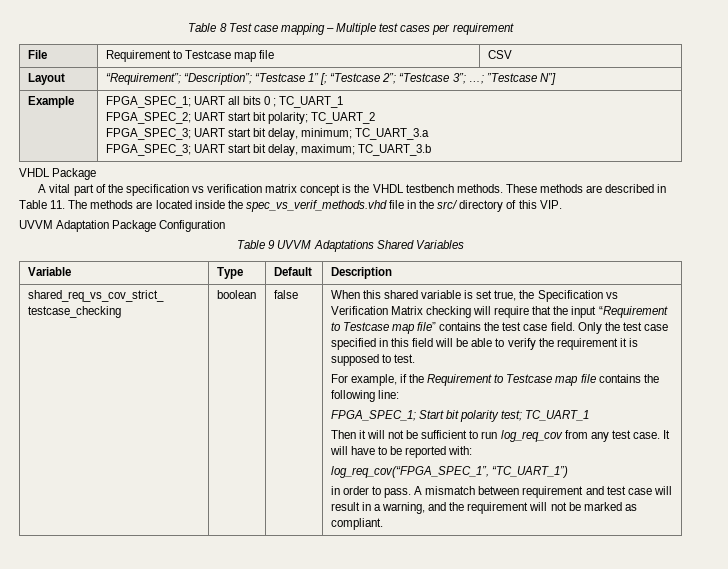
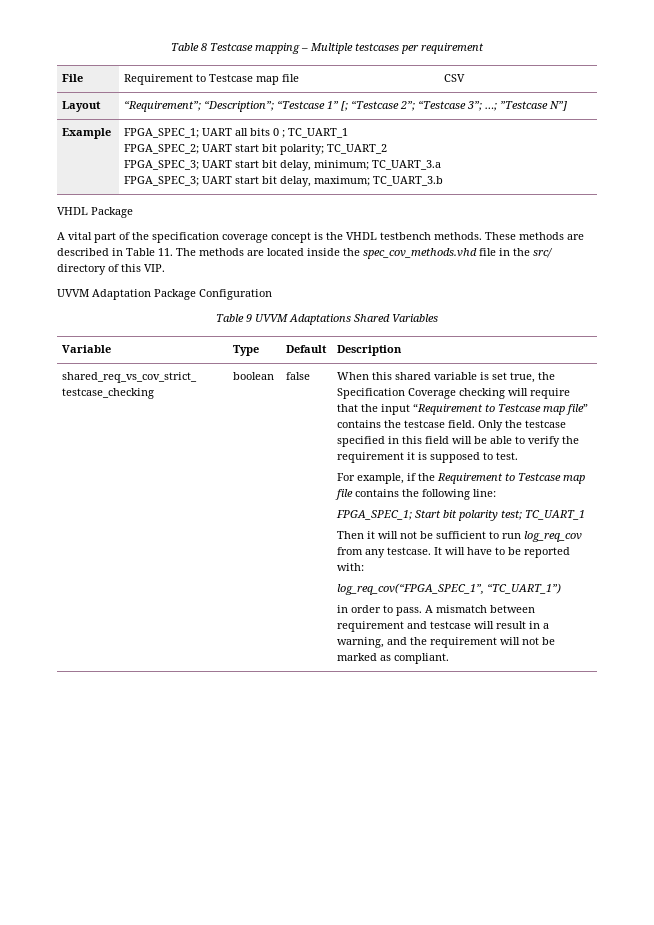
[228,23,278,32] Test case -> [210,43,253,51] Testcase
[379,23,431,32] test cases -> [355,43,399,51] testcases
[191,184,298,193] vs verification matrix -> [222,234,268,243] coverage
[245,200,387,212] spec_vs_verif_methods.vhd -> [363,248,477,259] spec_cov_methods.vhd
[605,292,618,299] [330,306,423,315] vs Verification Matrix -> [408,388,457,399] Coverage
[502,322,548,331] test case -> [404,420,446,428] testcase
[622,322,668,331] test case -> [525,420,567,428] testcase
[611,430,660,439] test case. -> [387,547,432,555] testcase.
[606,486,652,495] test case -> [430,621,472,629] testcase

